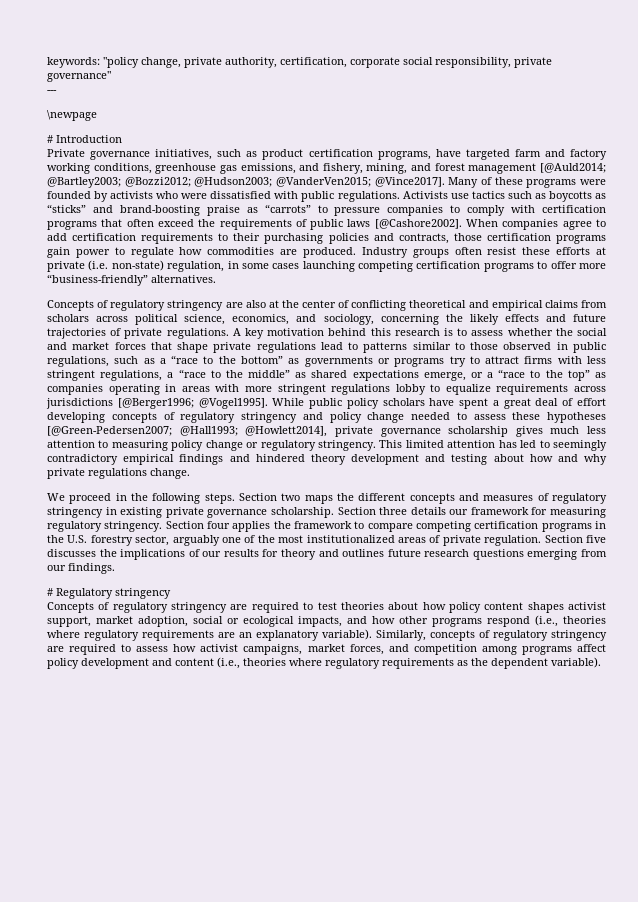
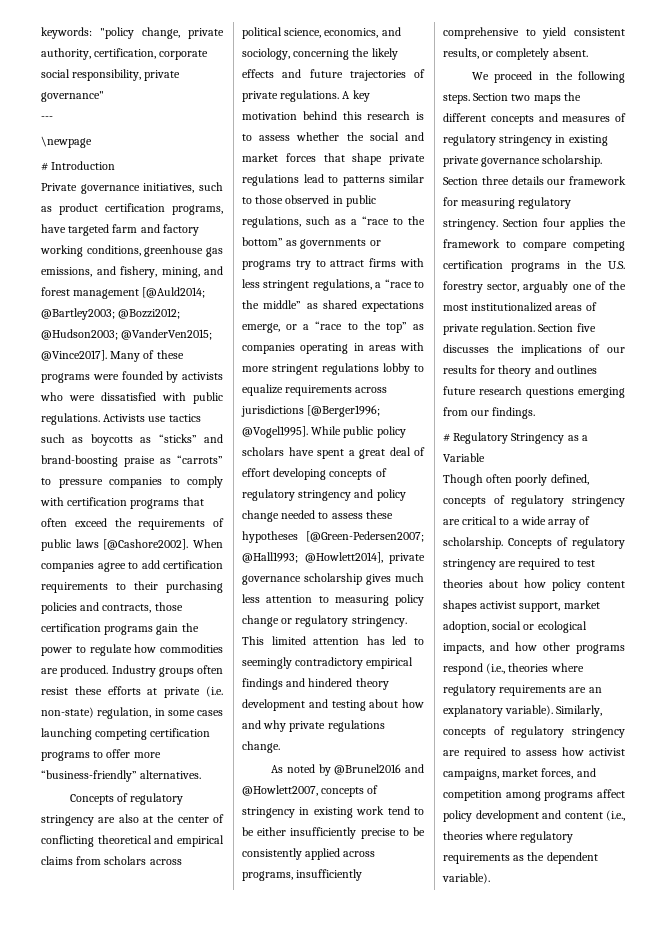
(70, 252) none -> [181,623,199,632] the
(190, 473) none -> [270,764,424,776] [242,785,379,797] [242,806,424,818] [242,827,425,839] [242,848,376,860] [242,869,363,881] [443,27,625,39] [443,48,588,60] // As noted by @Brunel2016 and @Howlett2007, concepts of stringency in existing work tend to be either insufficiently precise to be consistently applied across programs, insufficiently comprehensive to yield consistent results, or completely absent.
[115,588,171,599] stringency // -> [511,433,588,444] [443,453,485,462] [443,474,589,486] [443,495,625,507] [443,516,591,528] [443,537,503,549] Stringency as a Variable // Though often poorly defined, concepts of regulatory stringency are critical to a wide array of scholarship.

